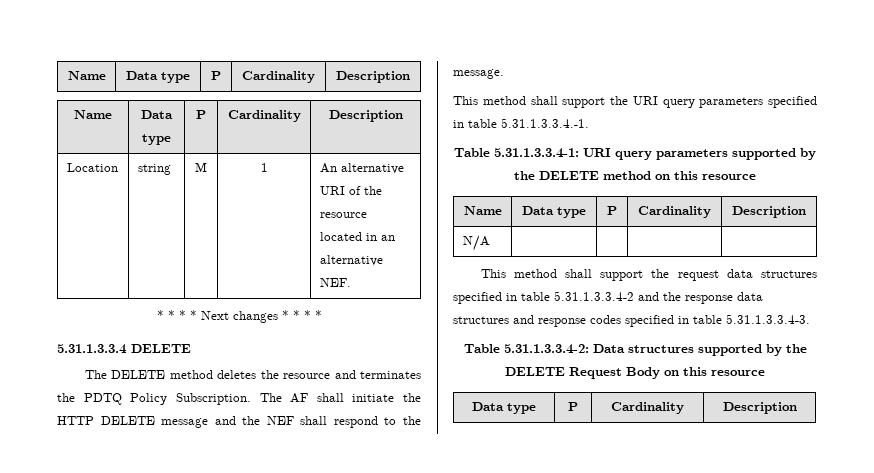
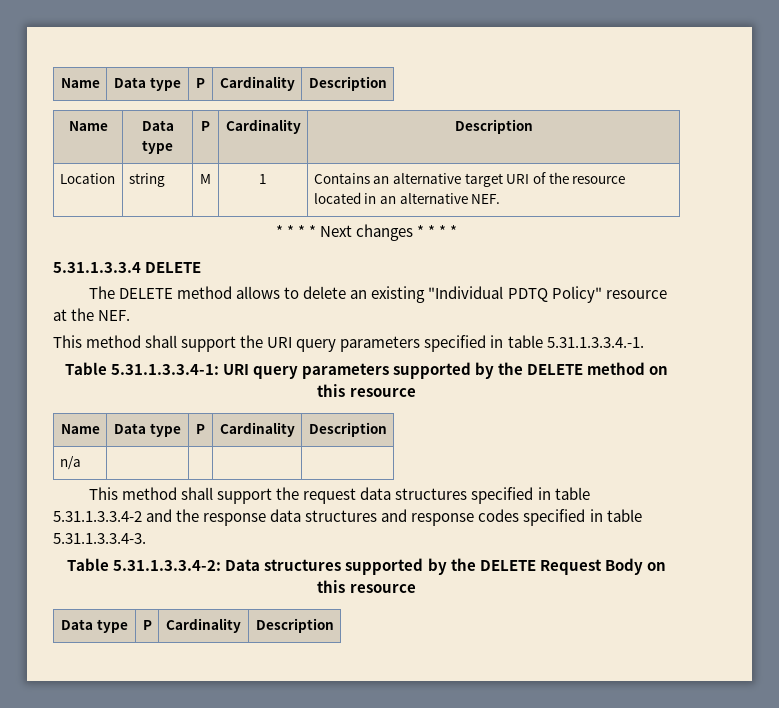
[319,163,404,174] An alternative -> [313,173,503,187] Contains an alternative target
[217,370,421,379] [57,393,421,405] [57,416,421,428] [453,69,504,79] deletes the resource and terminates the PDTQ Policy Subscription. The AF shall initiate the HTTP DELETE message and the NEF shall respond to the message. -> [236,286,667,303] [53,308,131,321] allows to delete an existing "Individual PDTQ Policy" resource at the NEF.
[462,235,490,251] N/A -> [59,456,81,470] n/a

